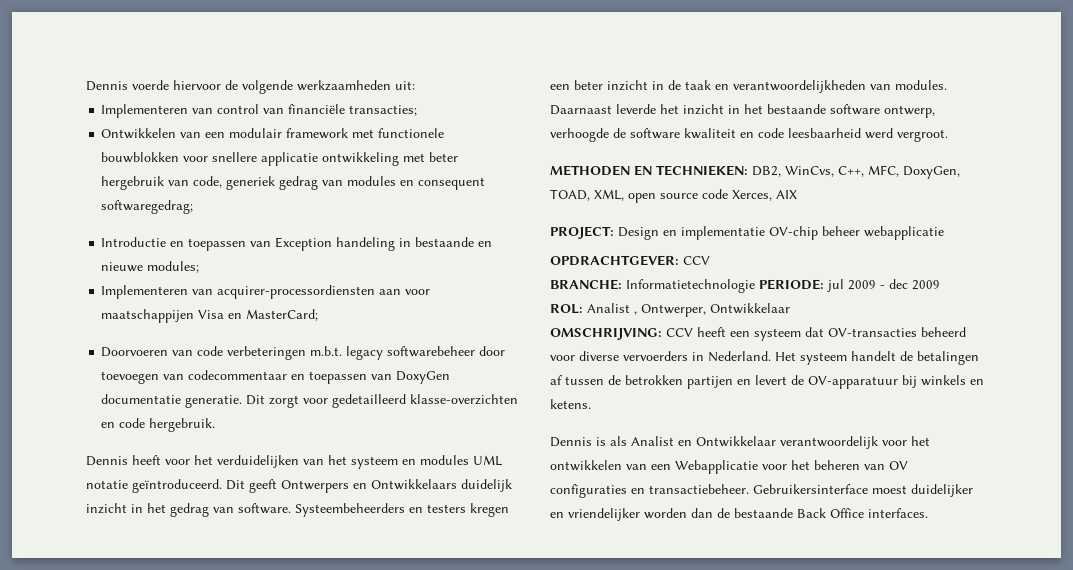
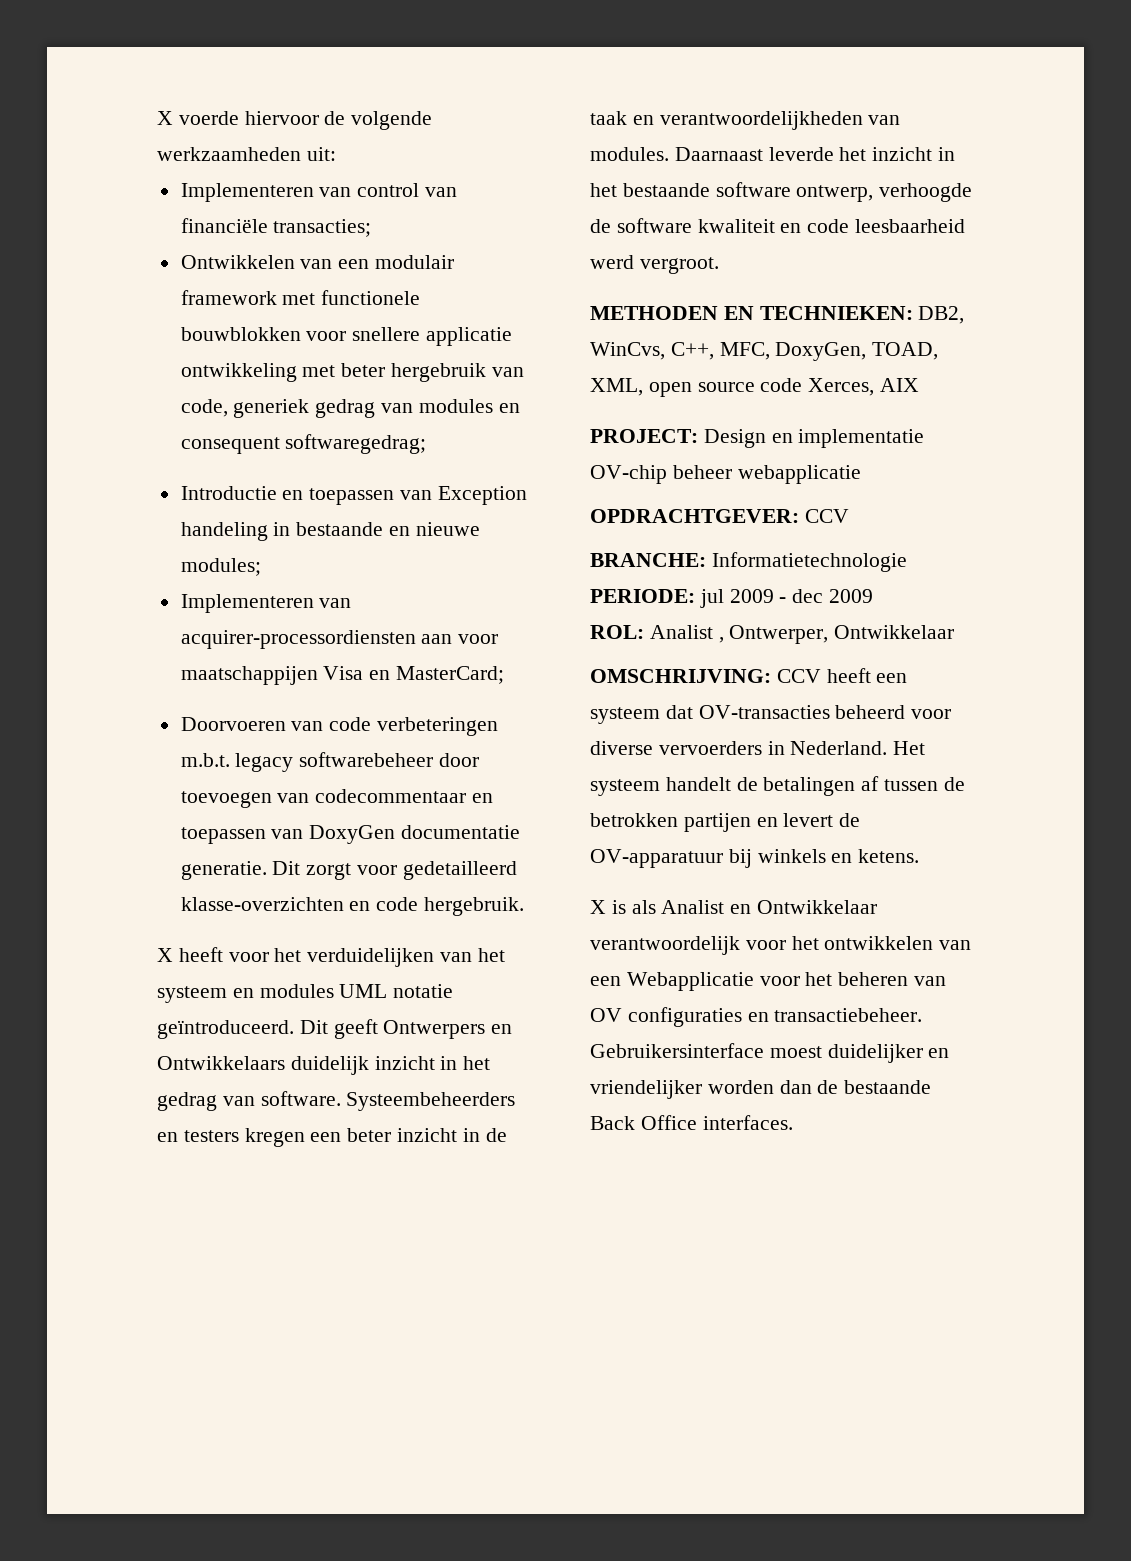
[86,81,128,91] Dennis -> [157,111,173,125] X
[86,456,128,466] Dennis -> [157,948,173,962] X
[550,437,592,447] Dennis -> [590,900,606,914] X

